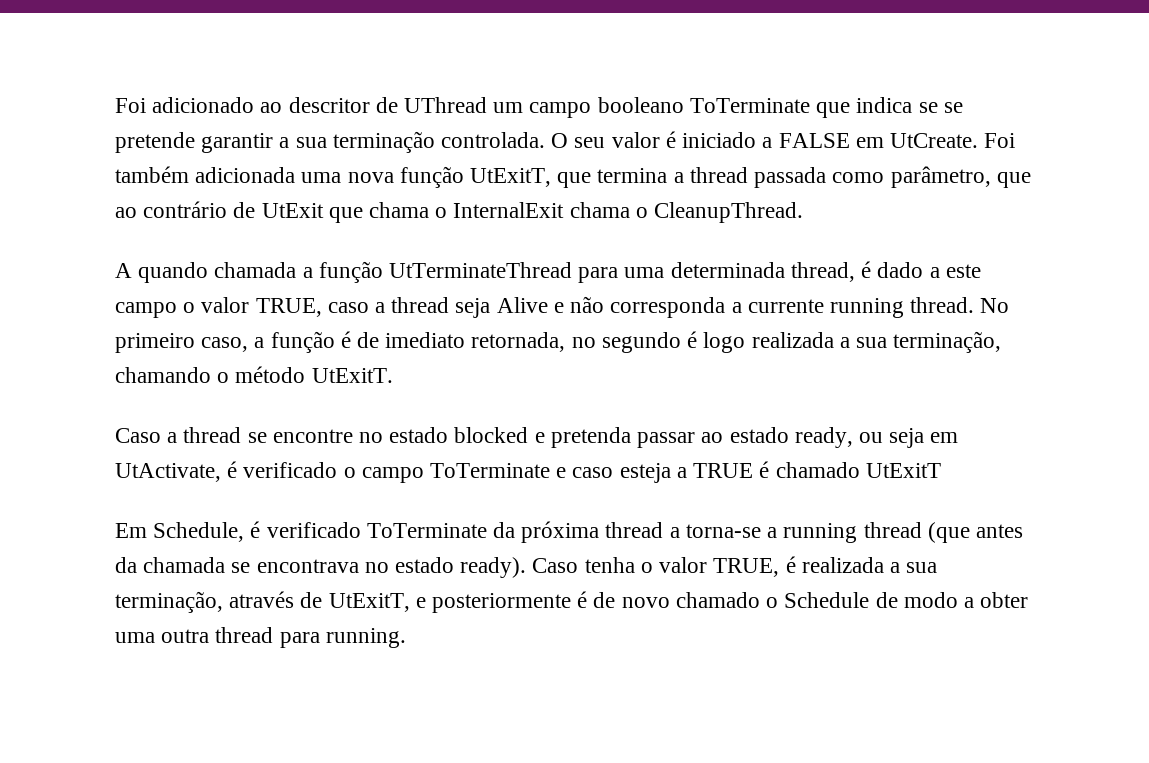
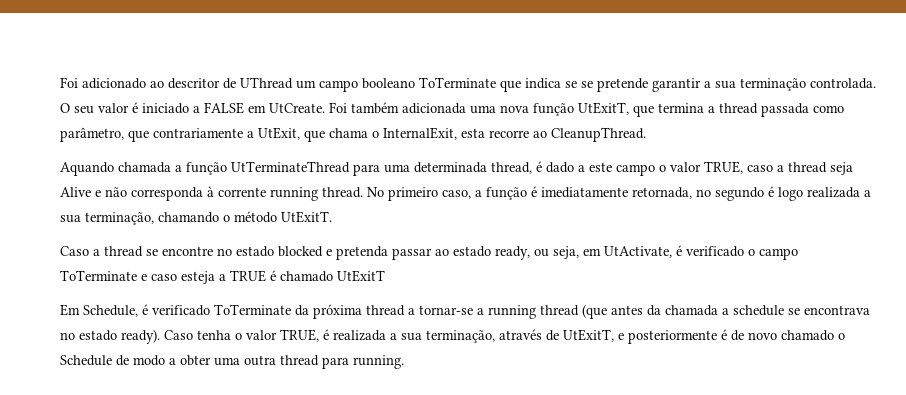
[115,201,648,223] ao contrário de UtExit que chama o InternalExit chama o -> [153,127,547,142] contrariamente a UtExit, que chama o InternalExit, esta recorre ao
[115,262,209,283] A quando -> [60,162,114,176] Aquando
[731,299,824,313] a currente -> [207,186,266,197] à corrente
[357,332,466,348] de imediato -> [541,187,628,198] imediatamente
[889,428,925,448] seja -> [553,246,579,259] seja,
[685,524,761,538] torna-se -> [419,305,473,315] tornar-se
(226, 565) none -> [722,305,784,316] a schedule

